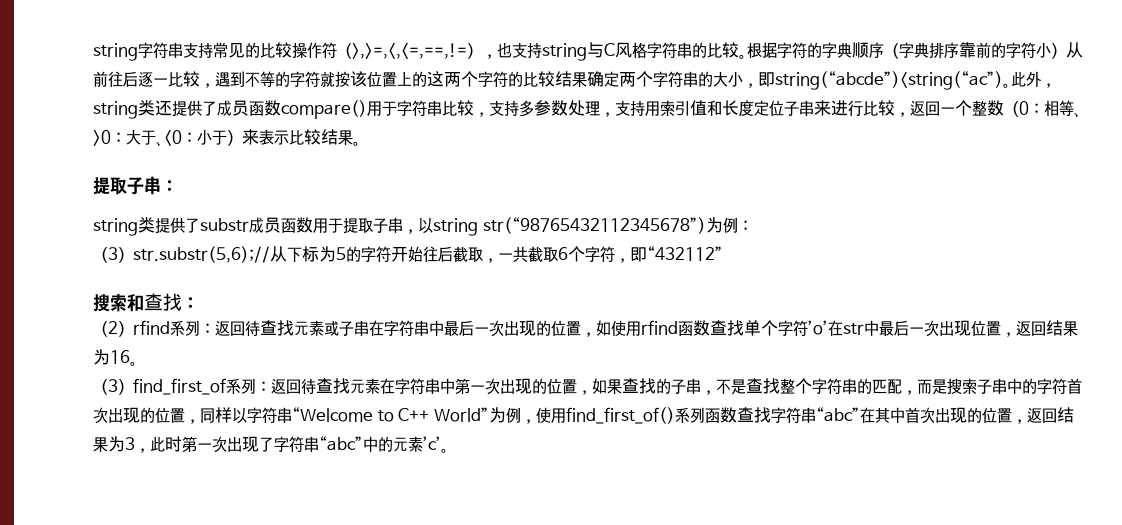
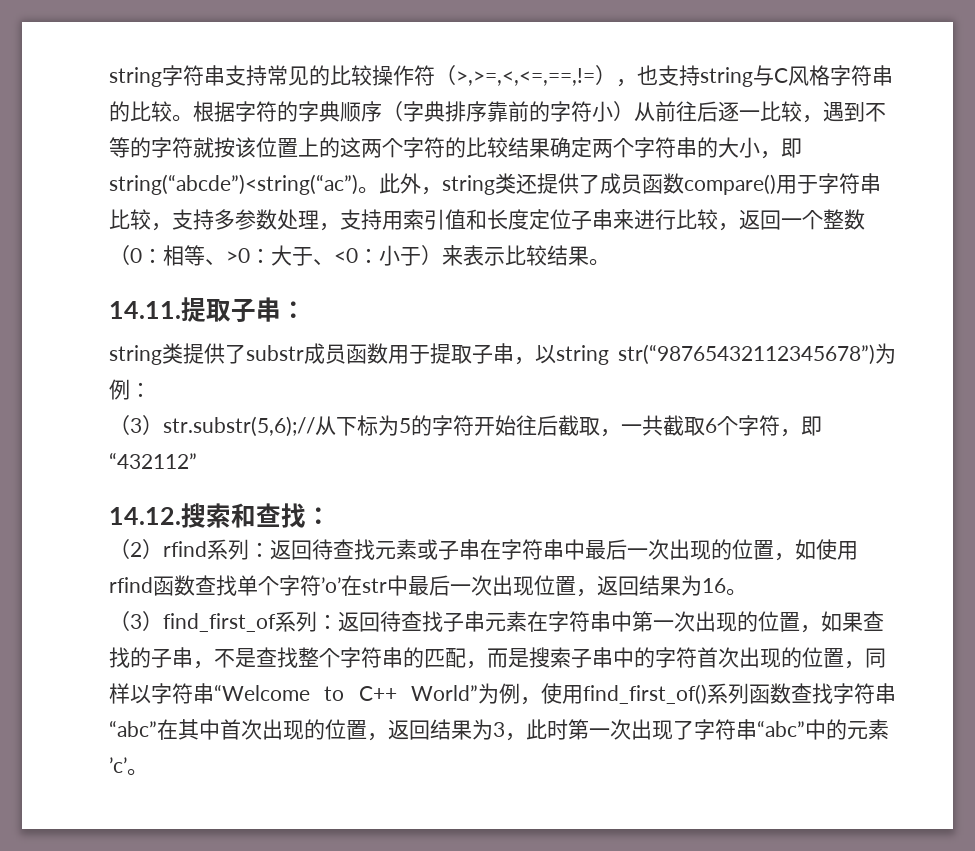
(361, 143) none -> [109,301,181,319] 14.11.
(723, 253) none -> [109,507,181,525] 14.12.
(350, 386) none -> [443,611,485,632] 子串

